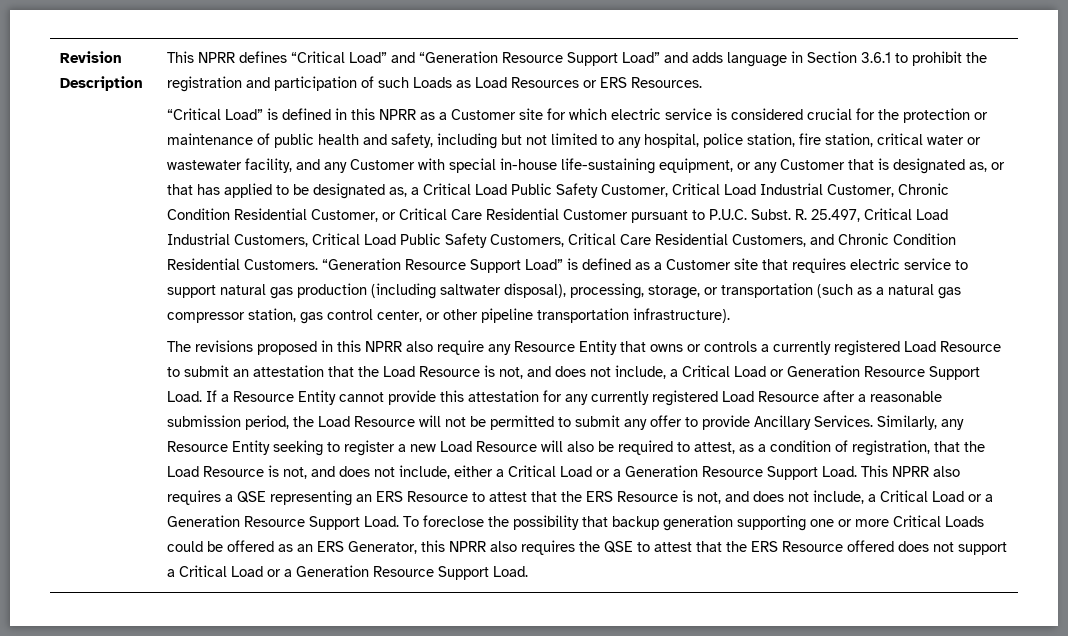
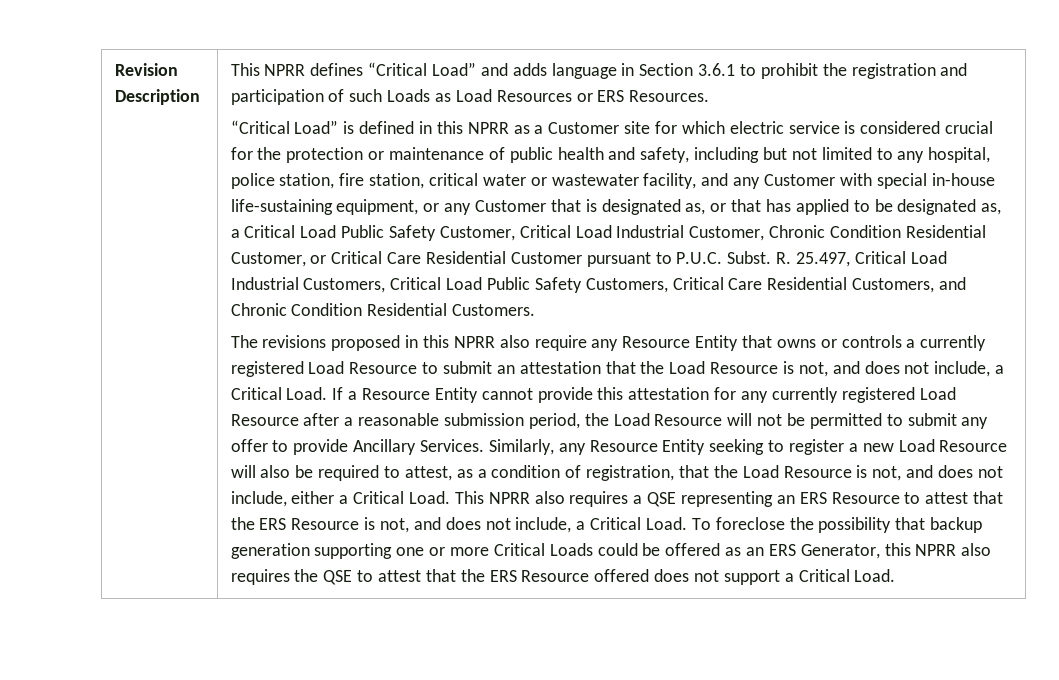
[418,51,688,66] “Generation Resource Support Load” and -> (508, 69) none
[321,258,968,273] [166,283,961,299] [166,308,730,324] “Generation Resource Support Load” is defined as a Customer site that requires electric service to support natural gas production (including saltwater disposal), processing, storage, or transportation (such as a natural gas compressor station, gas control center, or other pipeline transportation infrastructure). -> (536, 310) none
[733,365,980,380] Load or Generation Resource Support -> (282, 393) none
[559,465,818,480] Load or a Generation Resource Support -> (405, 497) none
[931,491,993,502] [166,515,360,530] Load or a Generation Resource Support -> (642, 523) none
[230,565,489,580] Load or a Generation Resource Support -> (850, 575) none

